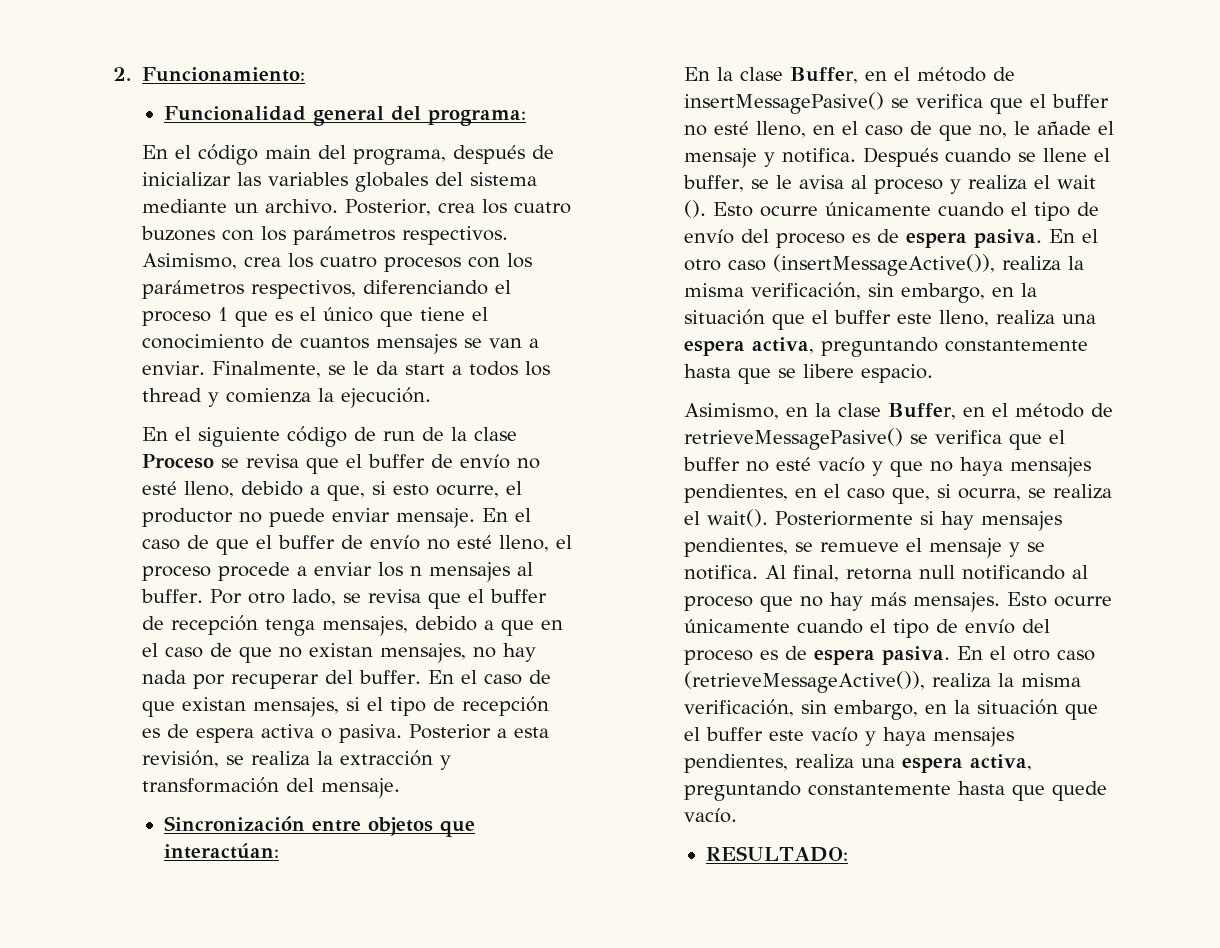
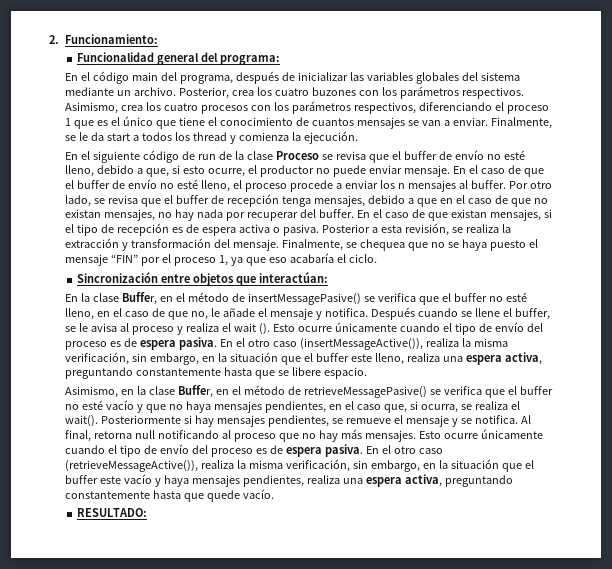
(400, 788) none -> [281,239,538,251] [65,253,377,266] Finalmente, se chequea que no se haya puesto el mensaje “FIN” por el proceso 1, ya que eso acabaría el ciclo.

